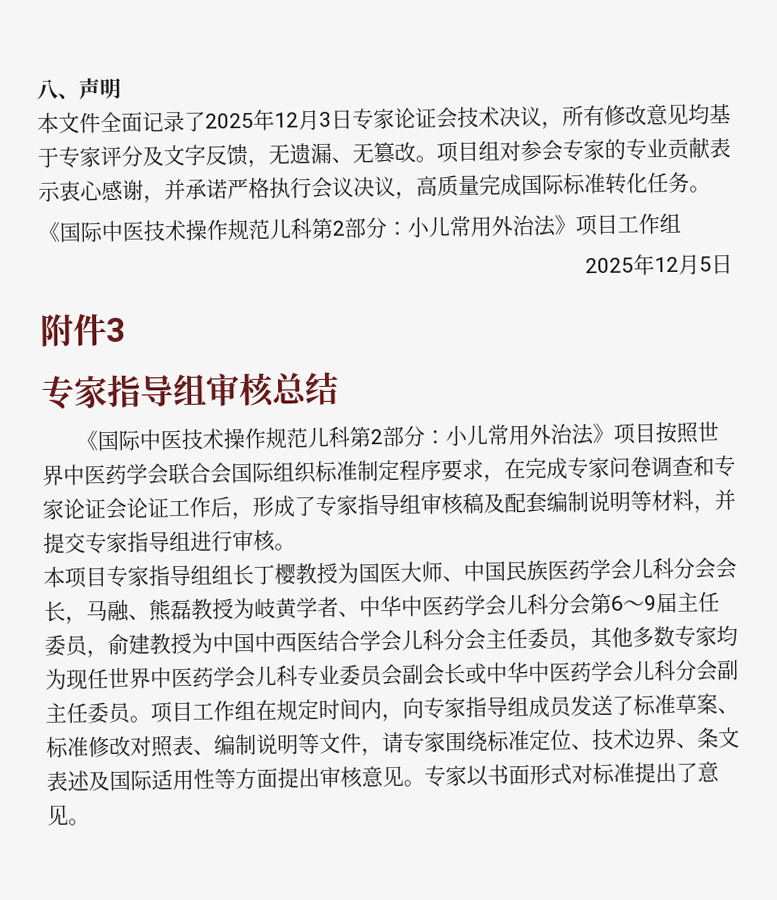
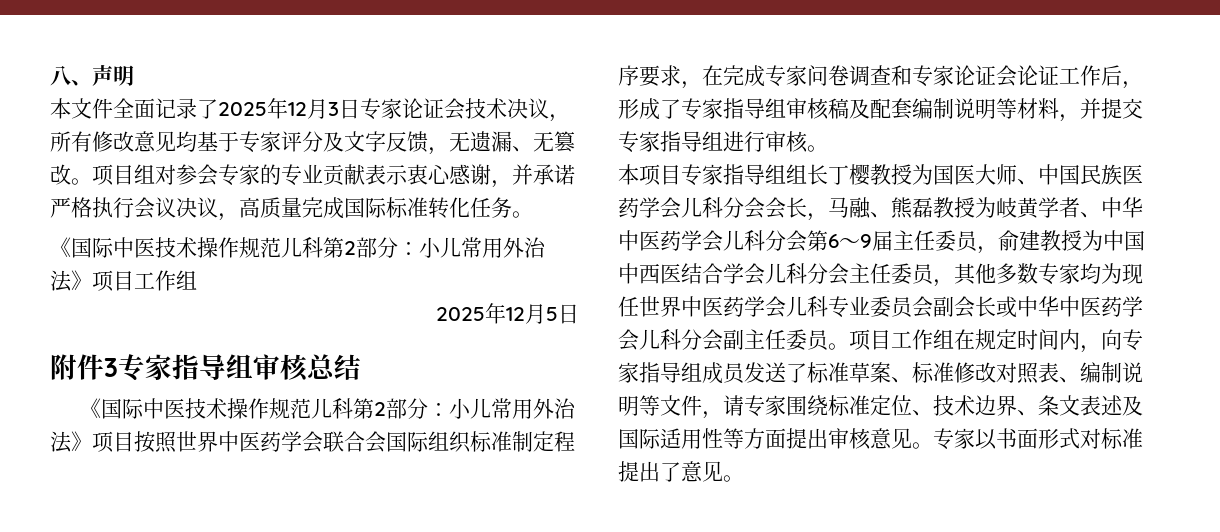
(126, 330) // -> (118, 367) none

